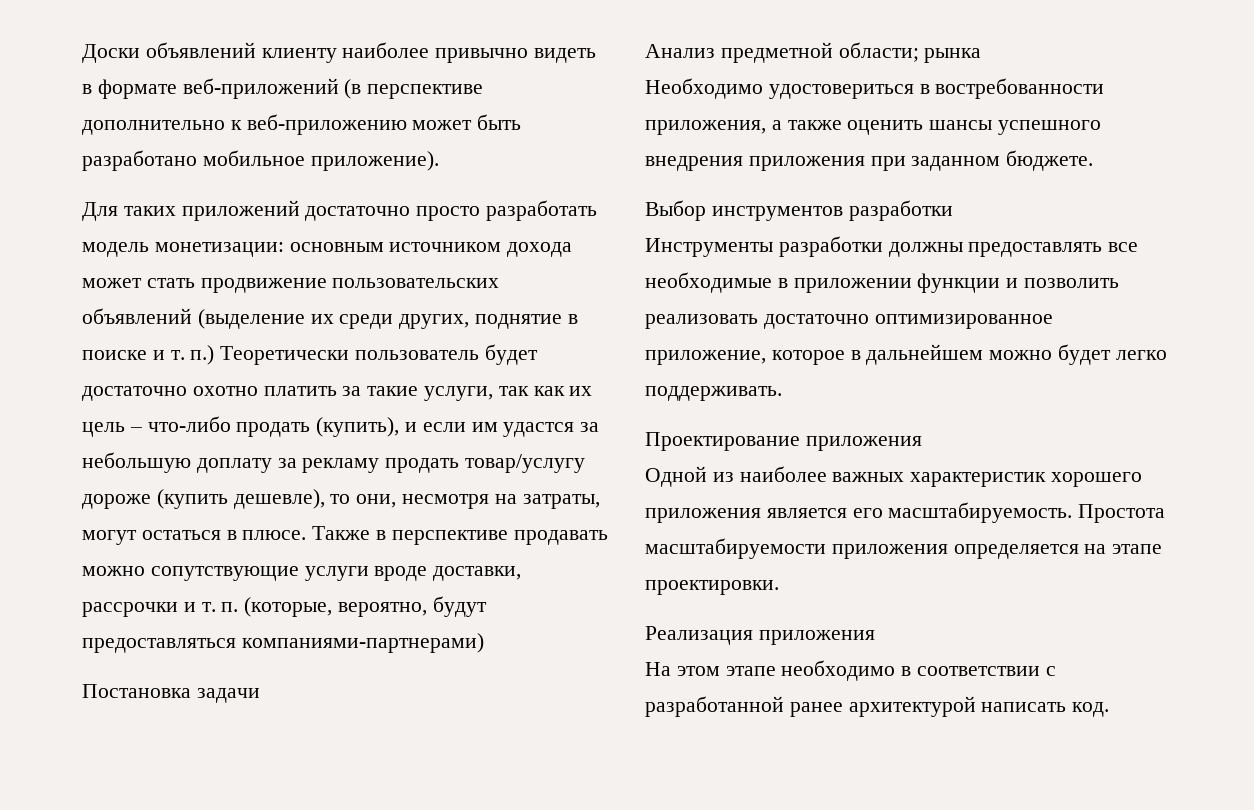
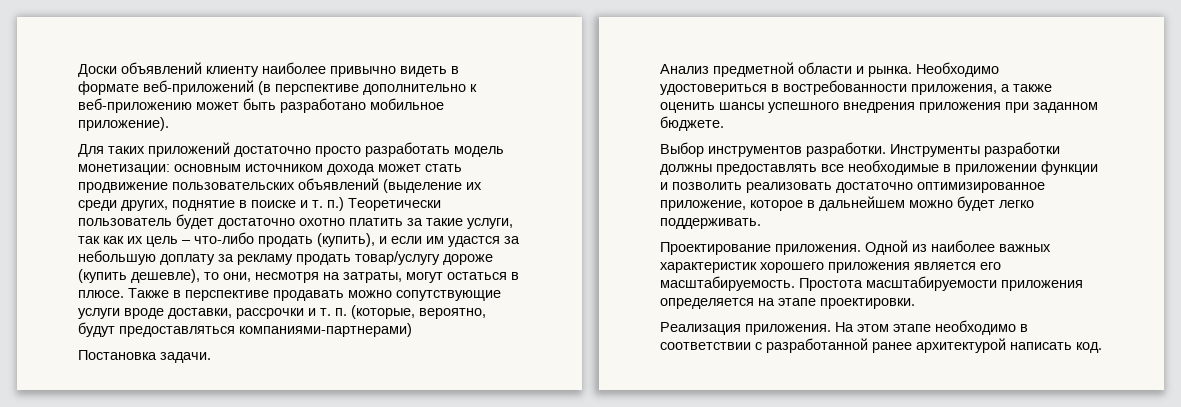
[196,688,260,703] задачи -> [160,352,211,363] задачи.
[838,42,982,63] области; рынка // -> [798,62,912,77] области и рынка.
[848,200,953,221] разработки // -> [806,142,886,157] разработки.
[805,436,922,451] приложения // -> [775,244,861,255] приложения.
[758,630,875,645] приложения // -> [745,324,831,335] приложения.

